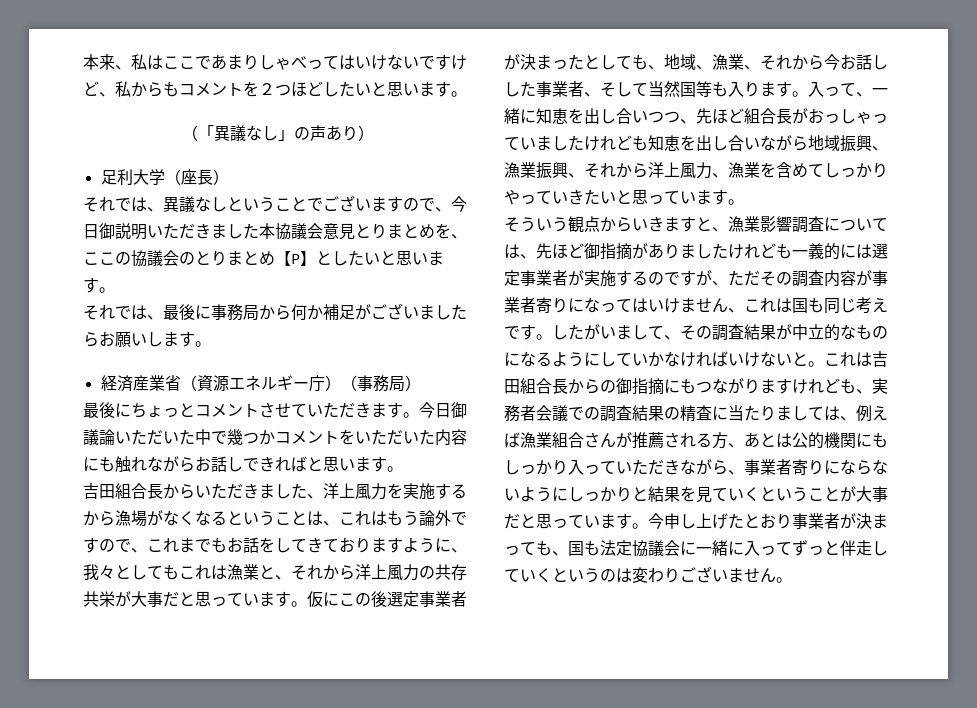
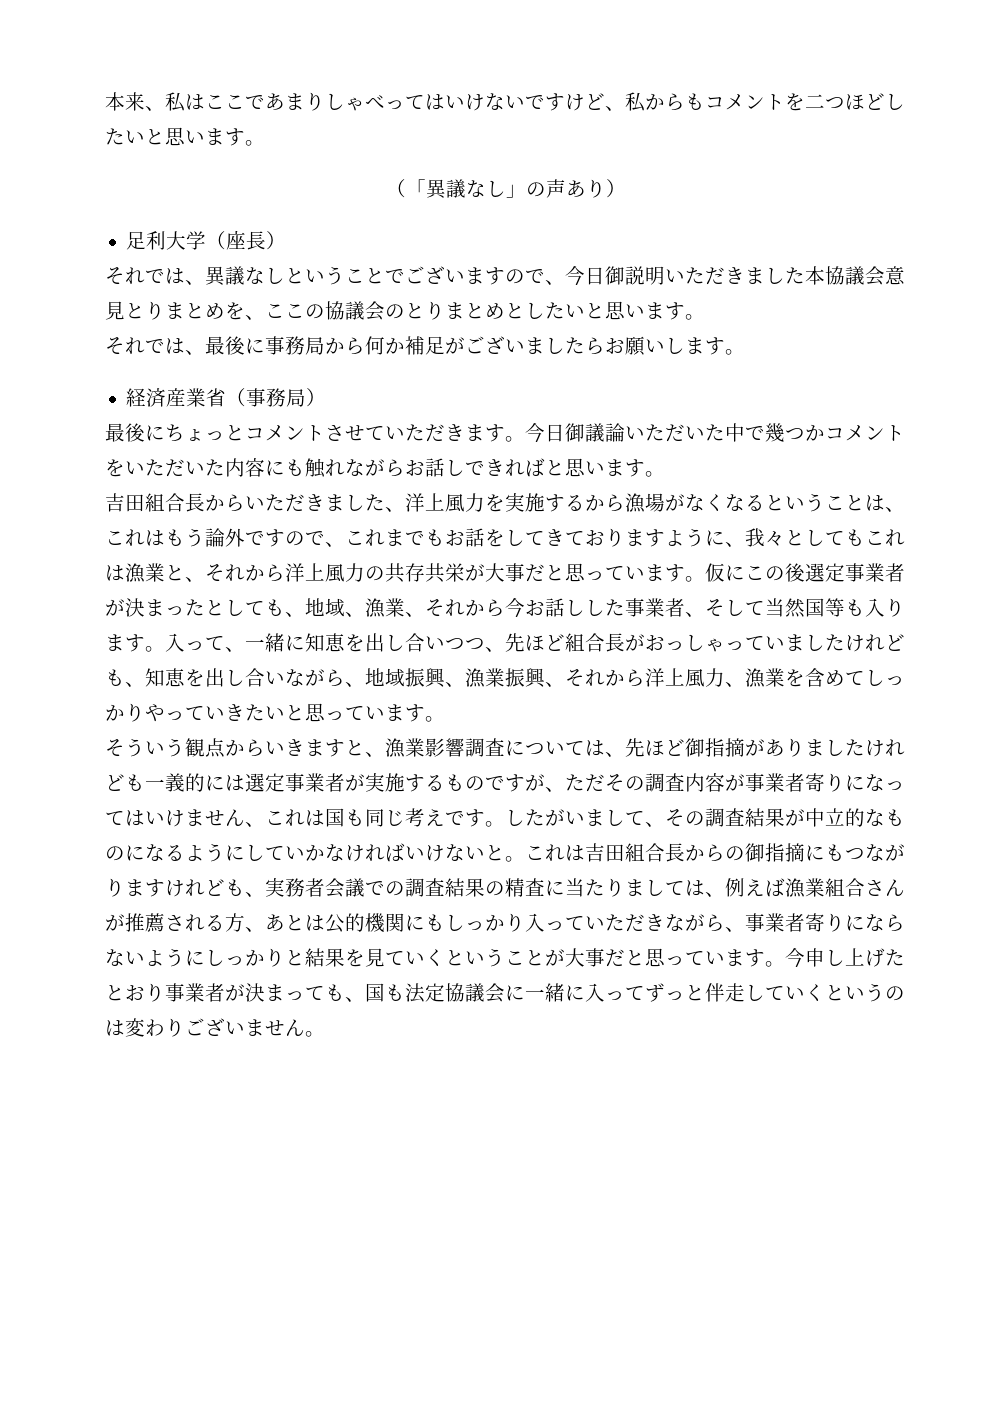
[259,83,275,95] ２ -> [805,94,825,109] 二
[275,251,316,266] 【P】 -> (505, 311) none
[196,375,357,392] 資源エネルギー庁）（ -> (247, 397) none
(648, 143) none -> [125,682,145,687] 、
(808, 143) none -> [345,682,365,687] 、
(648, 278) none -> [445,774,465,791] も

